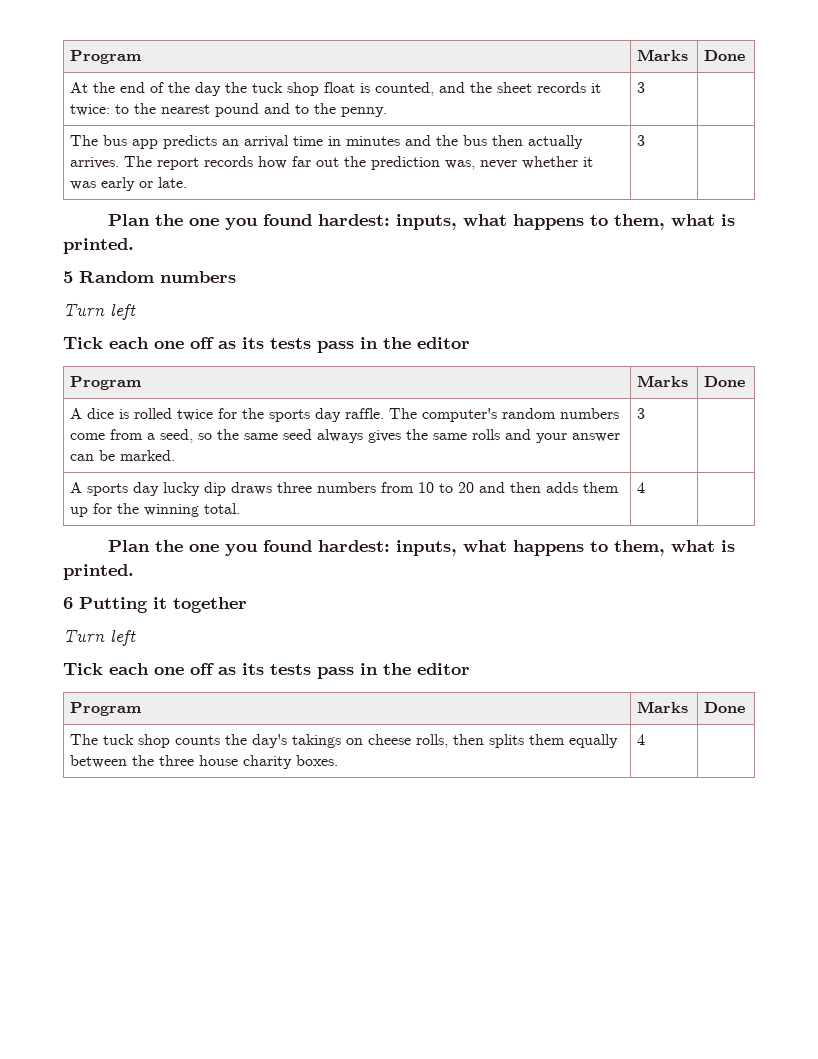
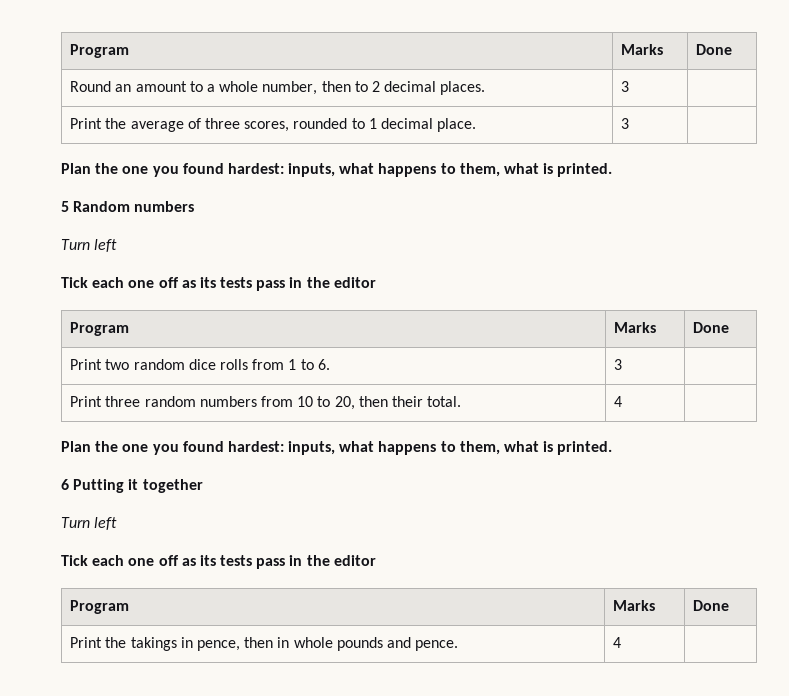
[70,50,142,64] [637,49,689,61] [704,50,746,61] [70,82,602,96] [70,103,388,117] [637,82,646,93] [70,135,584,149] [70,156,594,170] [70,177,188,191] Program | Marks | Done // At the end of the day the tuck shop float is counted, and the sheet records it twice: to the nearest pound and to the penny. | 3 | // The bus app predicts an arrival time in minutes and the bus then actually arrives. The report records how far out the prediction was, never whether it was early or late. -> [70,44,130,58] [621,44,664,55] [696,44,733,55] [70,81,486,95] [621,81,630,92] [70,118,477,132] Program | Marks | Done // Round an amount to a whole number, then to 2 decimal places. | 3 | // Print the average of three scores, rounded to 1 decimal place.
[70,408,620,422] [70,429,621,443] [70,450,176,461] [637,408,646,419] [70,482,620,496] [70,503,200,517] A dice is rolled twice for the sports day raffle. The computer's random numbers come from a seed, so the same seed always gives the same rolls and your answer can be marked. | 3 | // A sports day lucky dip draws three numbers from 10 to 20 and then adds them up for the winning -> [70,359,330,370] [614,359,623,370] [70,396,423,410] Print two random dice rolls from 1 to 6. | 3 | // Print three random numbers from 10 to 20, then their
[70,734,619,748] [70,755,339,769] The tuck shop counts the day's takings on cheese rolls, then splits them equally between the three house charity boxes. -> [70,637,459,651] Print the takings in pence, then in whole pounds and pence.

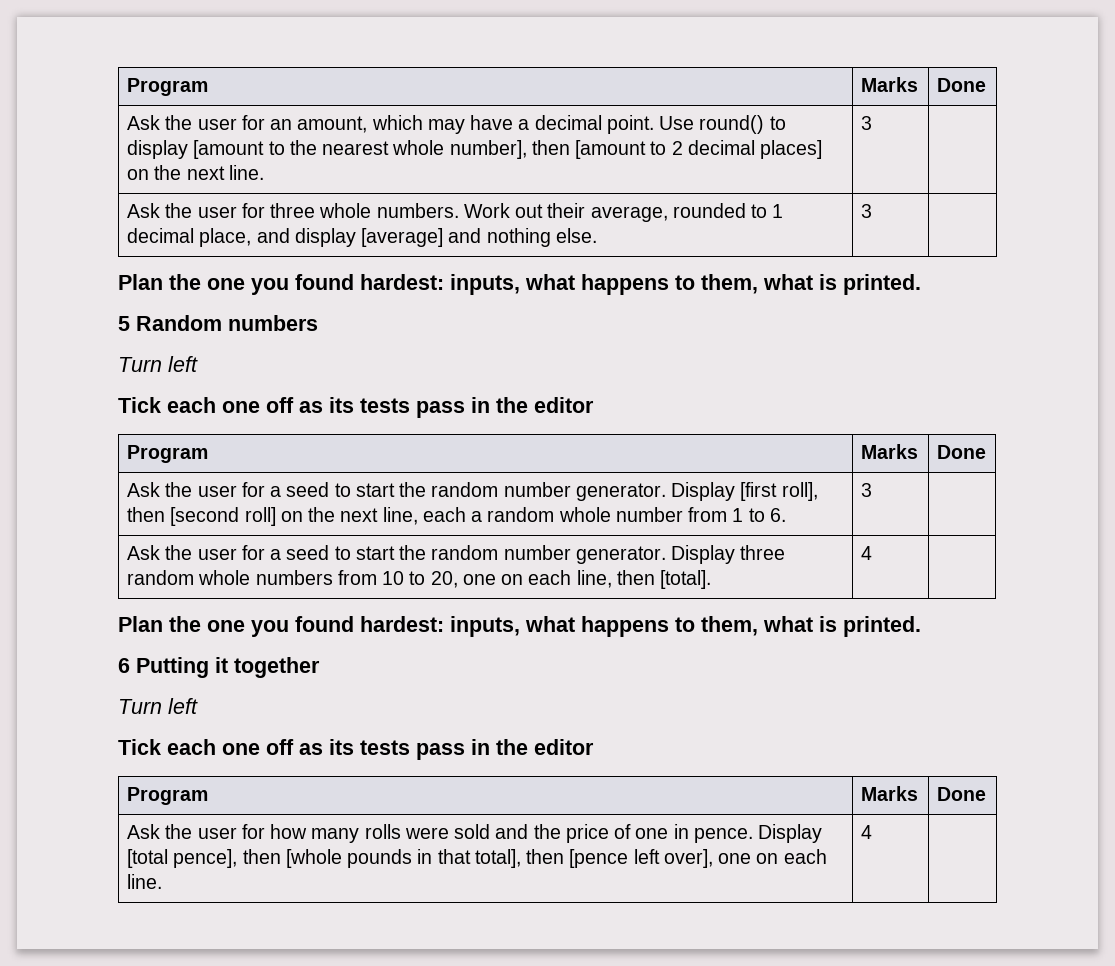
[70,44,130,58] [621,44,664,55] [696,44,733,55] [70,81,486,95] [621,81,630,92] [70,118,477,132] Program | Marks | Done // Round an amount to a whole number, then to 2 decimal places. | 3 | // Print the average of three scores, rounded to 1 decimal place. -> [126,78,208,96] [860,77,918,92] [936,78,986,92] [126,115,786,134] [126,140,823,159] [126,165,264,180] [860,116,872,130] [126,203,784,222] [126,228,597,247] Program | Marks | Done // Ask the user for an amount, which may have a decimal point. Use round() to display [amount to the nearest whole number], then [amount to 2 decimal places] on the next line. | 3 | // Ask the user for three whole numbers. Work out their average, rounded to 1 decimal place, and display [average] and nothing else.
[70,359,248,370] Print two random dice rolls -> [126,482,818,501] [126,507,683,526] Ask the user for a seed to start the random number generator. Display [first roll], then [second roll] on the next line, each a random whole number
[70,396,103,407] Print -> [126,545,736,564] Ask the user for a seed to start the random number generator. Display
(196, 401) none -> [198,570,251,585] whole
[358,396,462,407] then their total. -> [462,570,712,589] one on each line, then [total].
[70,637,459,651] Print the takings in pence, then in whole pounds and pence. -> [126,824,823,843] [126,849,827,868] [126,874,162,889] Ask the user for how many rolls were sold and the price of one in pence. Display [total pence], then [whole pounds in that total], then [pence left over], one on each line.

